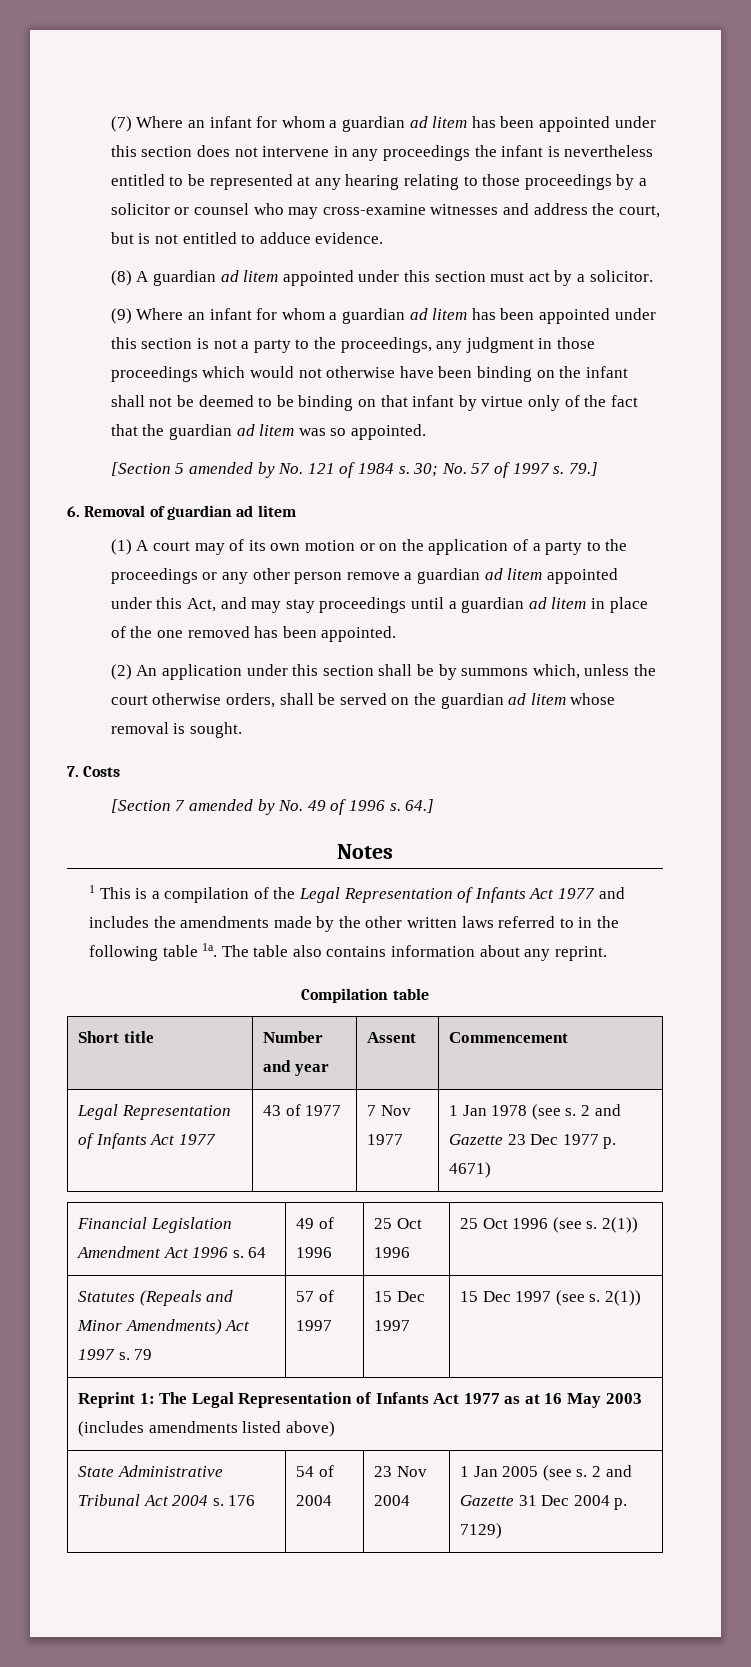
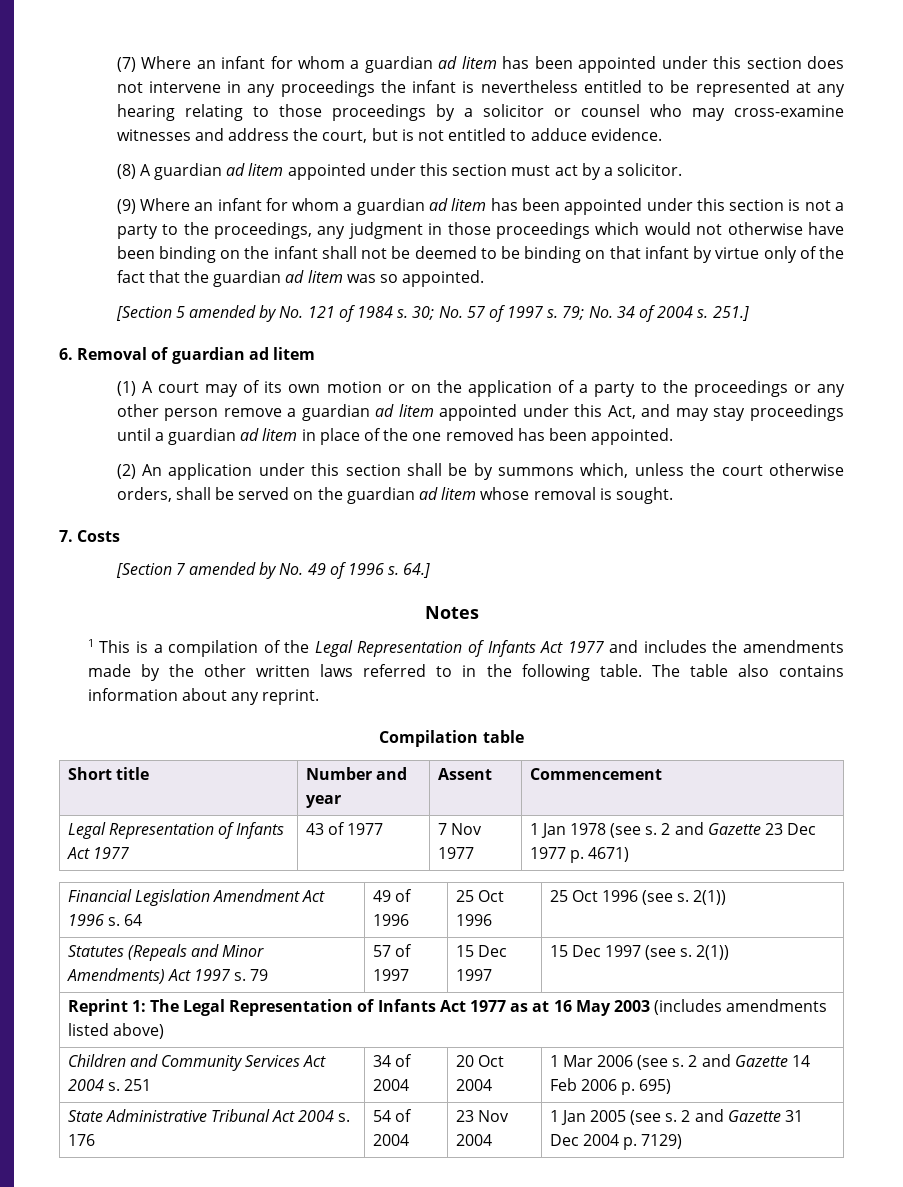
[568,462,598,476] 79.] -> [562,305,749,322] 79; No. 34 of 2004 s. 251.]
[162,943,218,957] table 1a. -> [599,664,642,677] table.
(335, 1429) none -> [67,1054,327,1071] [67,1079,151,1091] [372,1054,412,1067] [372,1079,409,1091] [455,1055,504,1067] [455,1079,492,1091] [549,1054,810,1070] [549,1078,672,1095] // Children and Community Services Act 2004 s. 251 | 34 of 2004 | 20 Oct 2004 | 1 Mar 2006 (see s. 2 and Gazette 14 Feb 2006 p. 695)

